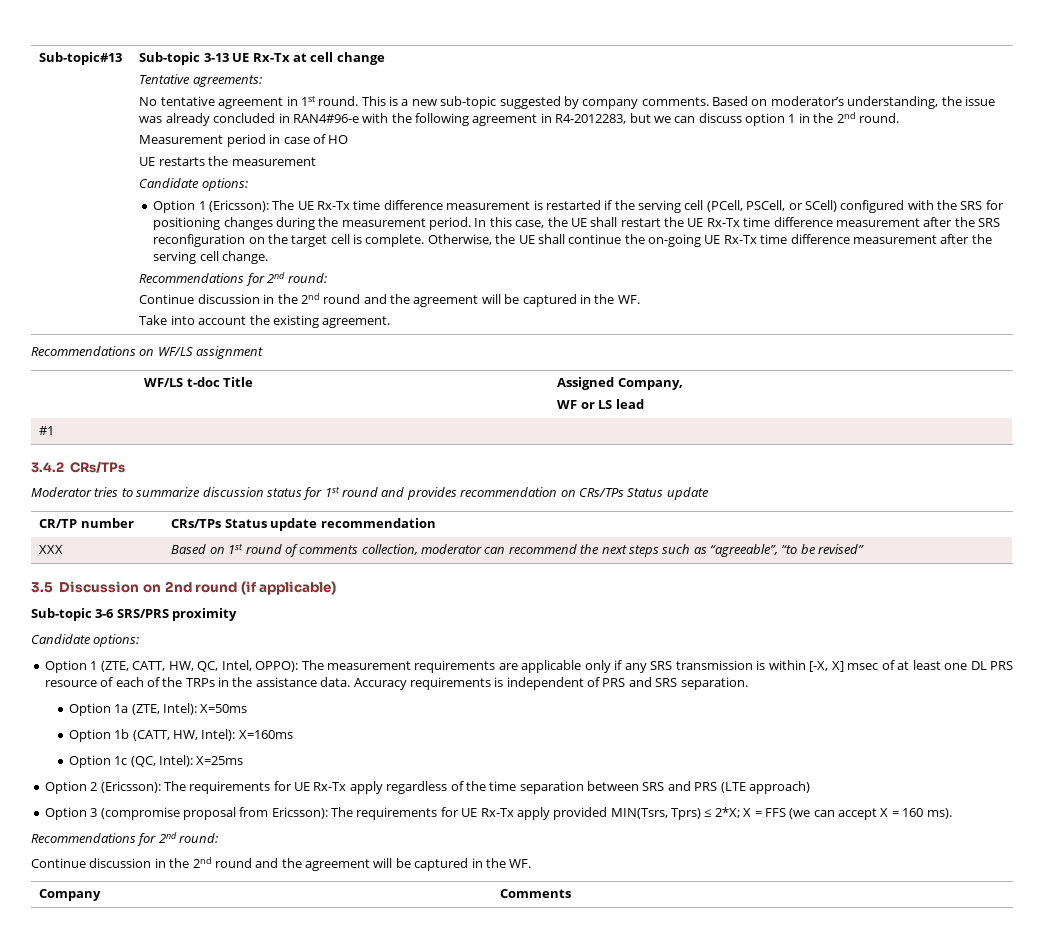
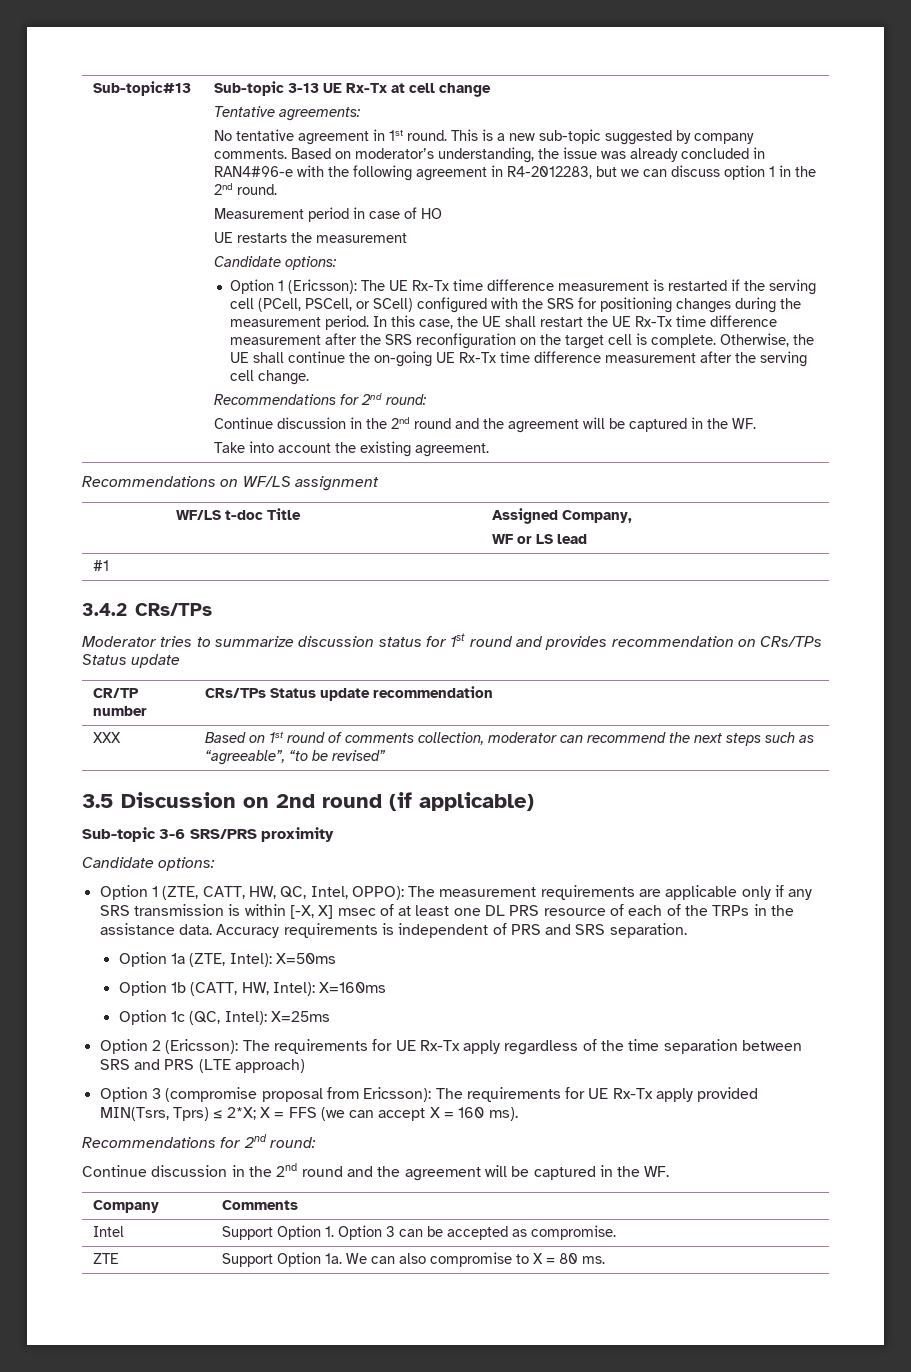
(572, 893) none -> [93,1226,125,1237] [222,1225,617,1240] [93,1253,120,1264] [222,1252,606,1267] // Intel | Support Option 1. Option 3 can be accepted as compromise. // ZTE | Support Option 1a. We can also compromise to X = 80 ms.

